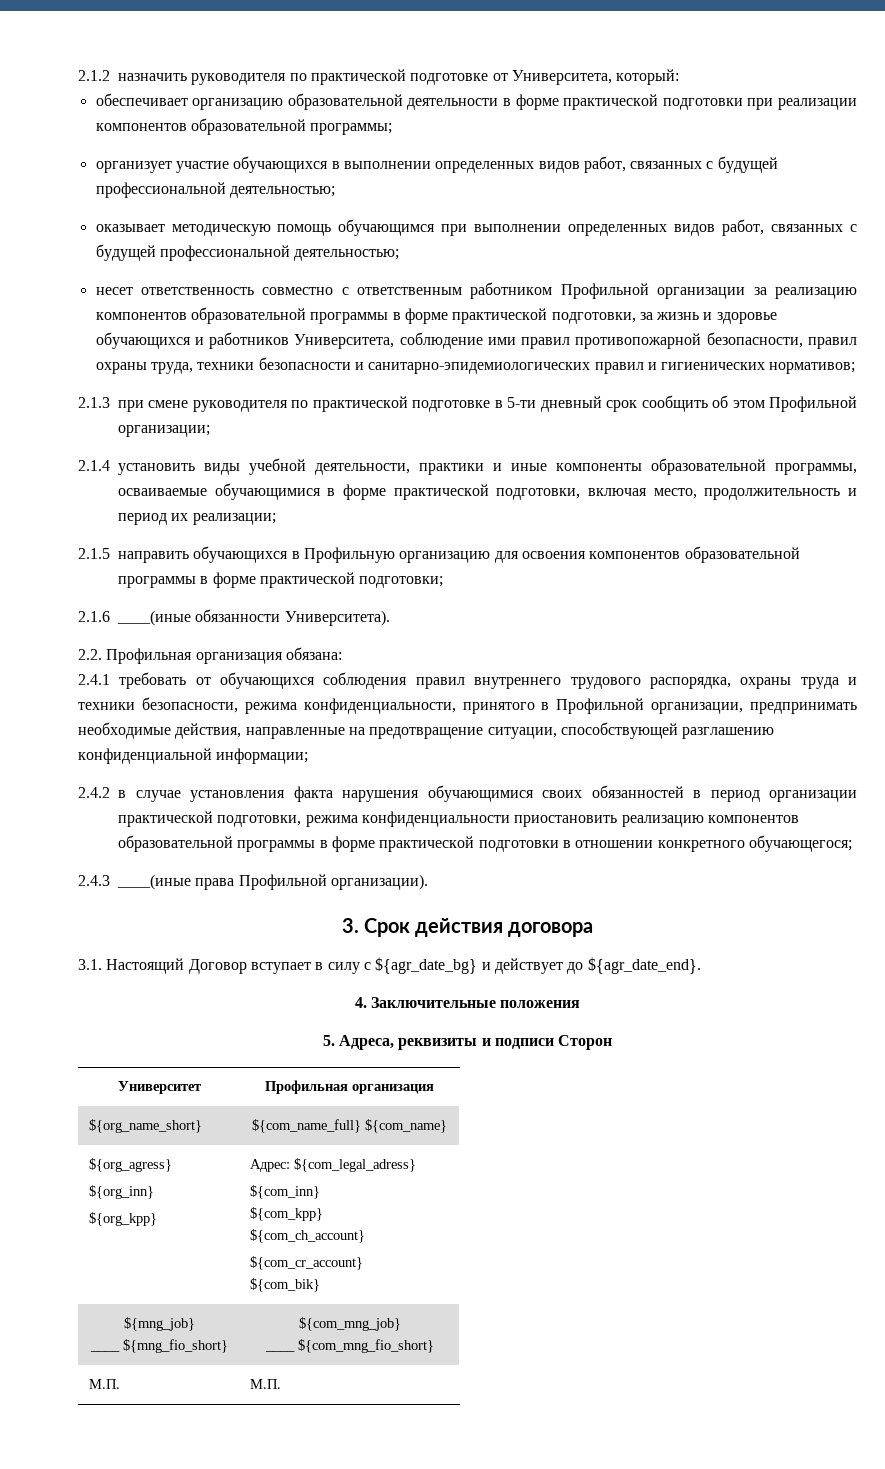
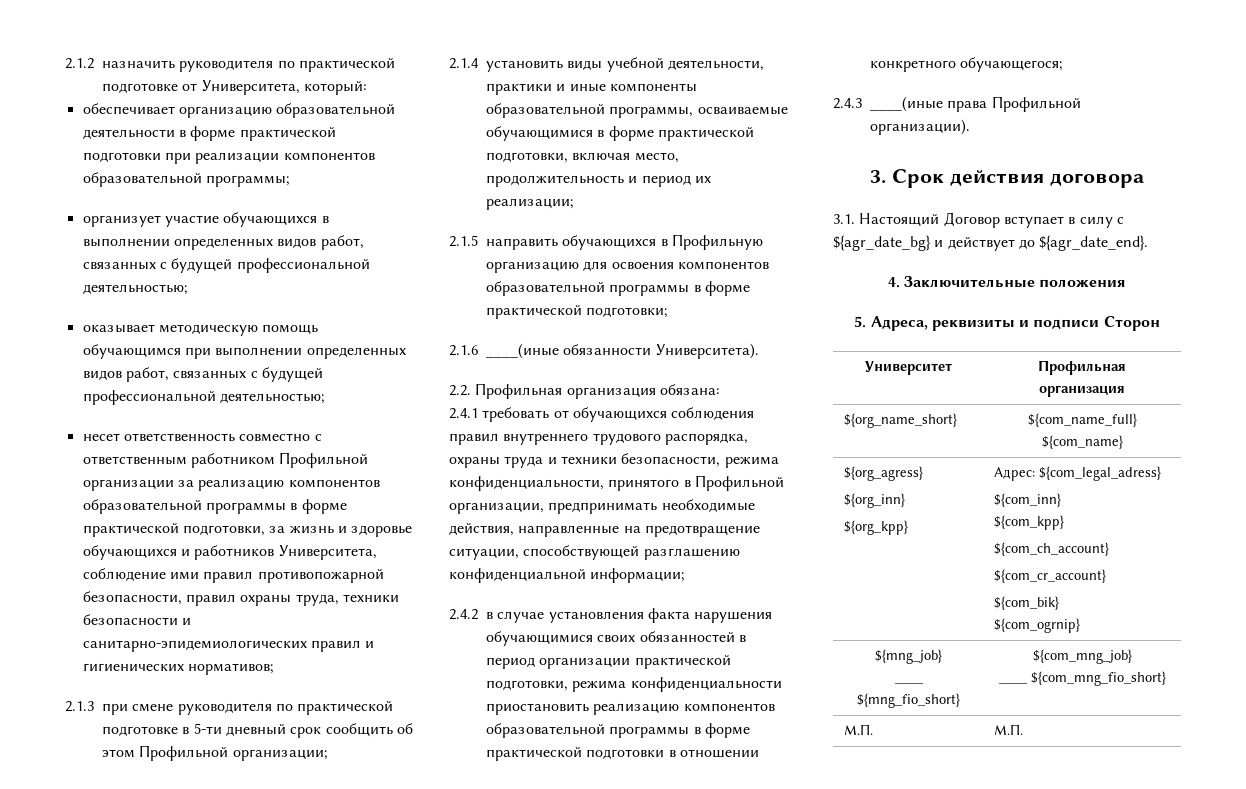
(321, 1285) none -> [994,618,1081,633] // ${com_ogrnip}

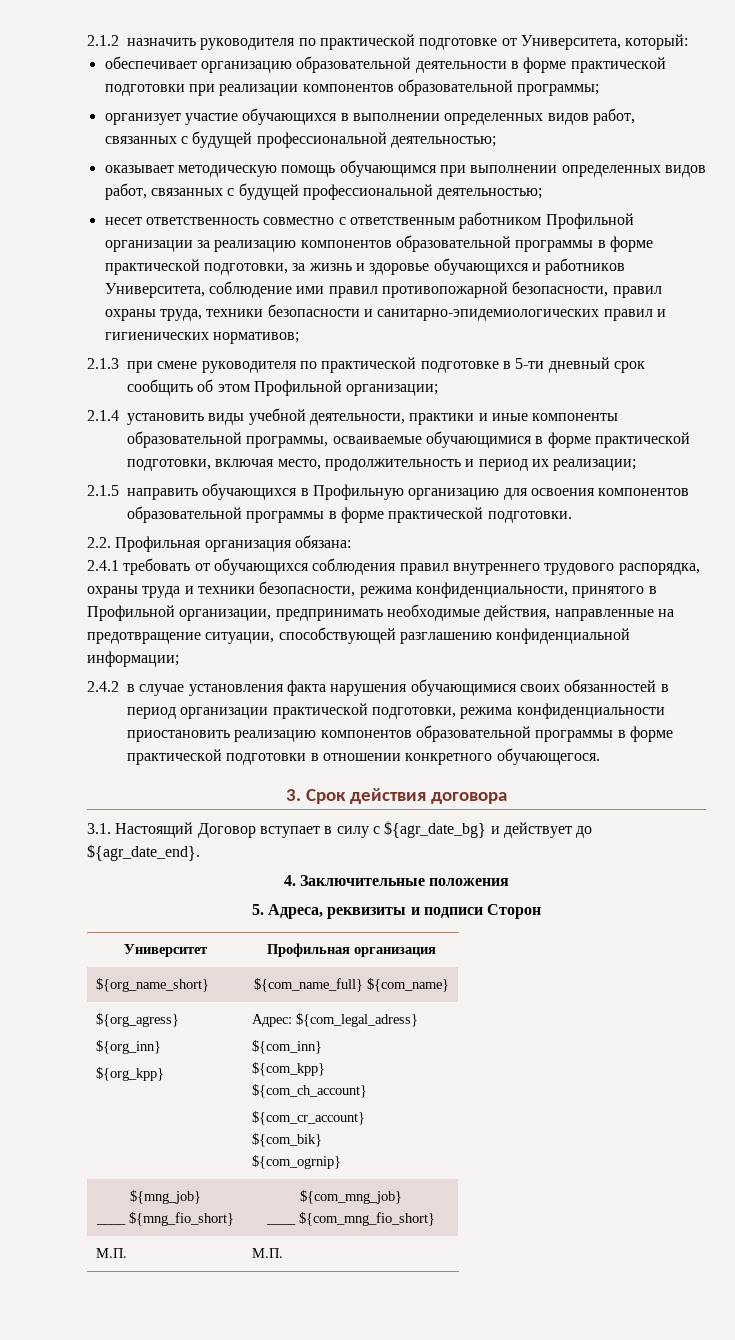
[586,307,669,318] [449,343,759,359] подготовки; // 2.1.6 ____(иные обязанности Университета). -> [487,511,572,523] подготовки.
[960,57,1064,72] [833,96,1081,112] [870,119,970,135] обучающегося; // 2.4.3 ____(иные права Профильной организации). -> [496,748,600,765] обучающегося.

